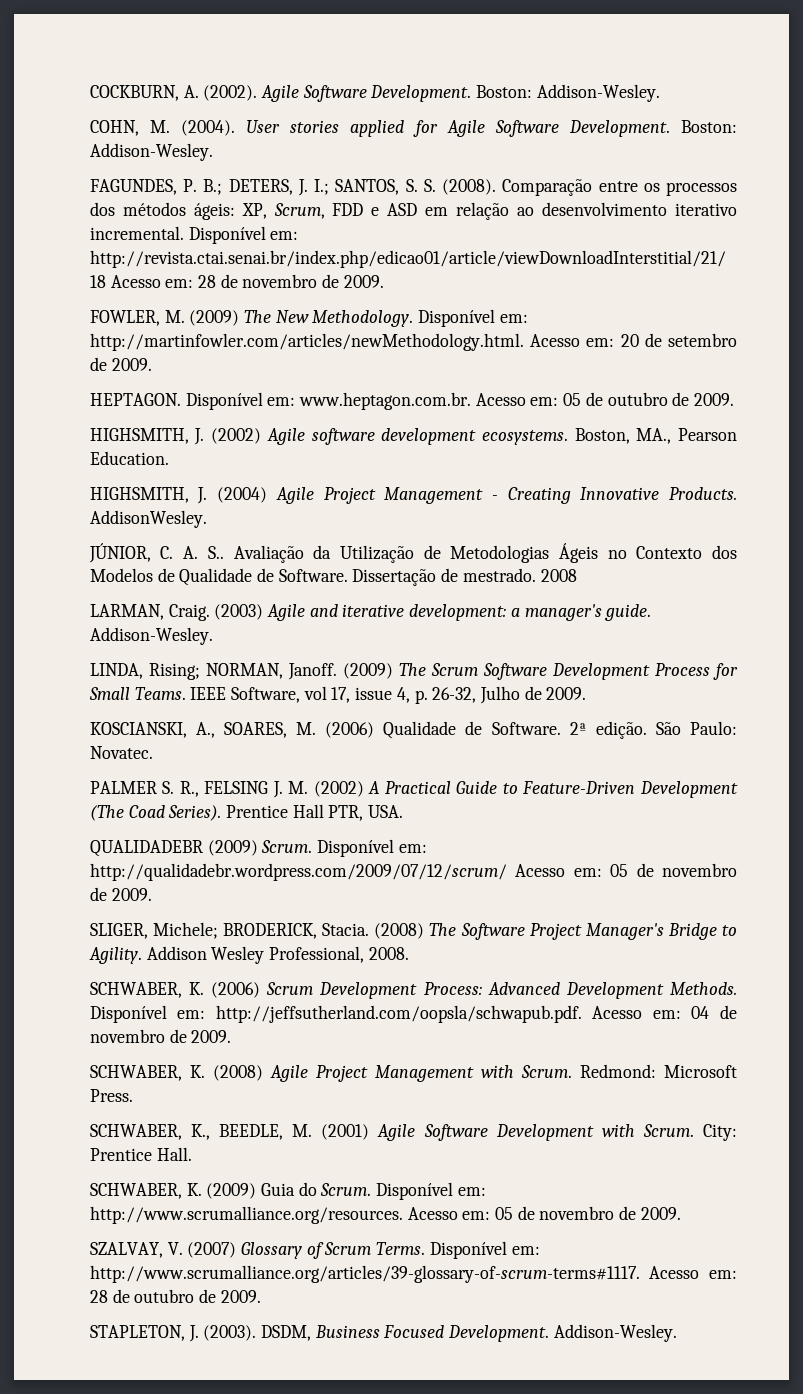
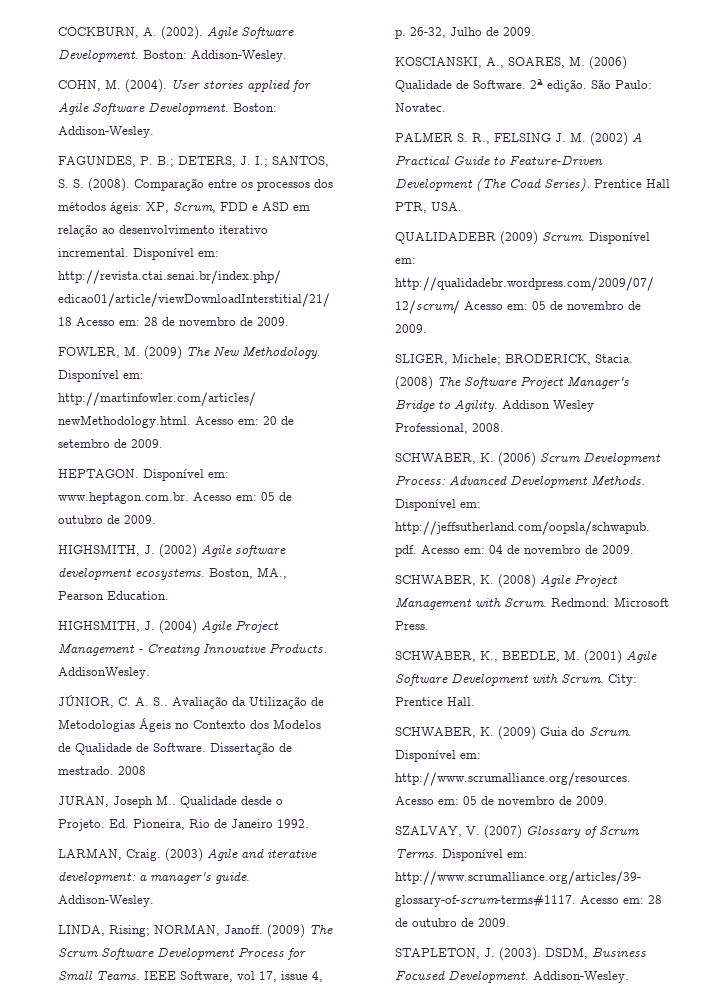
(577, 575) none -> [57,795,283,808] [57,819,309,831] // JURAN, Joseph M.. Qualidade desde o Projeto. Ed. Pioneira, Rio de Janeiro 1992.

